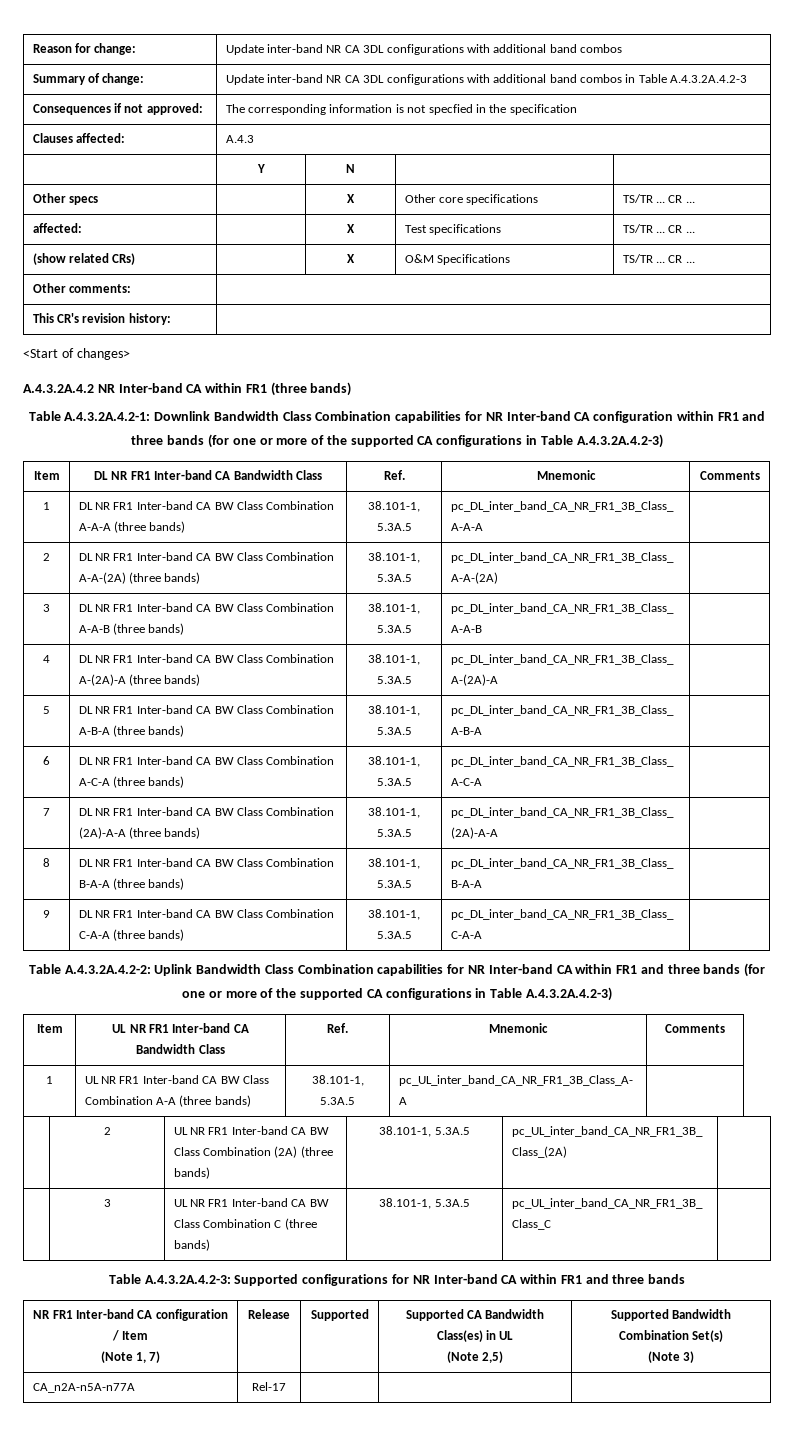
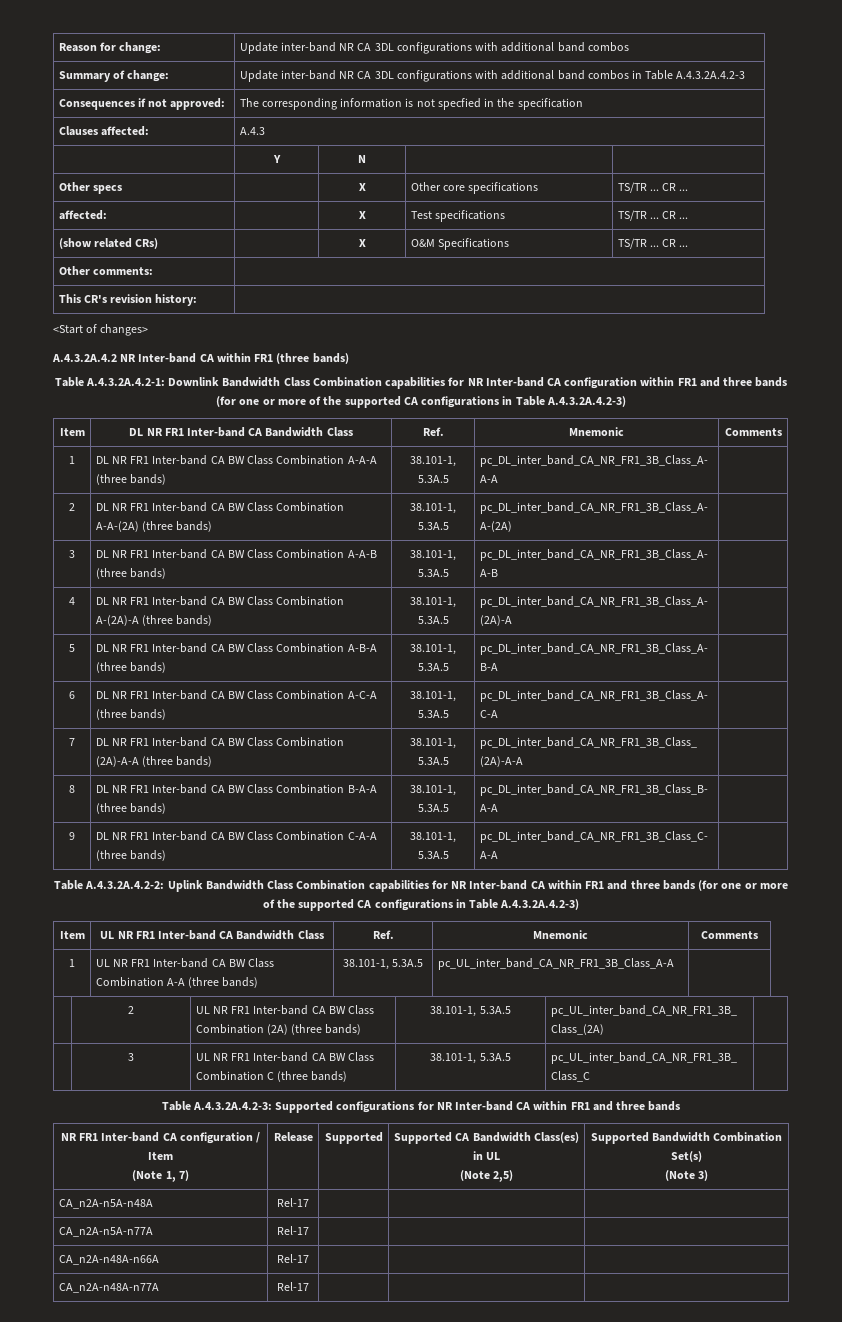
(695, 1357) none -> [58,1199,153,1209] [277,1198,309,1207] // CA_n2A-n5A-n48A | Rel-17 | | |
(286, 1386) none -> [58,1255,159,1265] [277,1254,309,1263] [58,1283,159,1293] [277,1282,309,1291] // CA_n2A-n48A-n66A | Rel-17 | | | // CA_n2A-n48A-n77A | Rel-17 | | |

